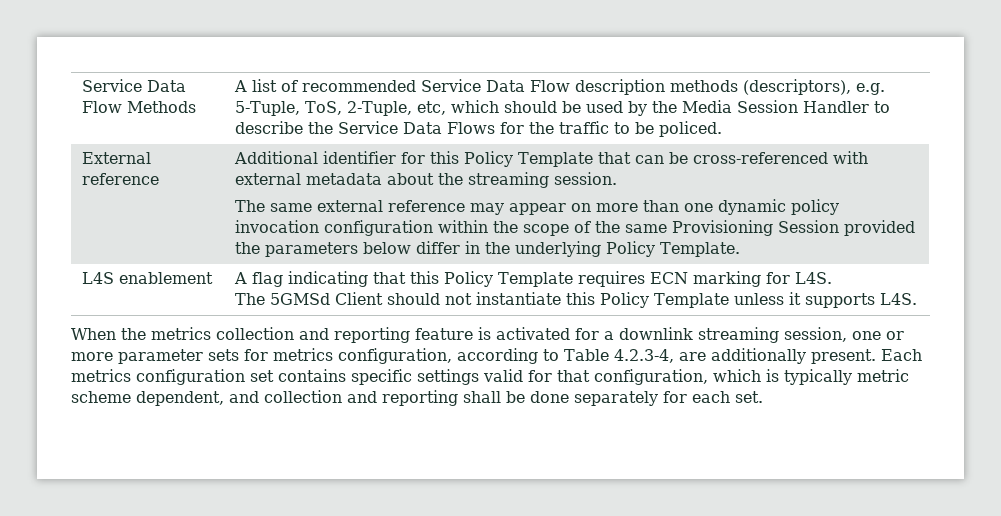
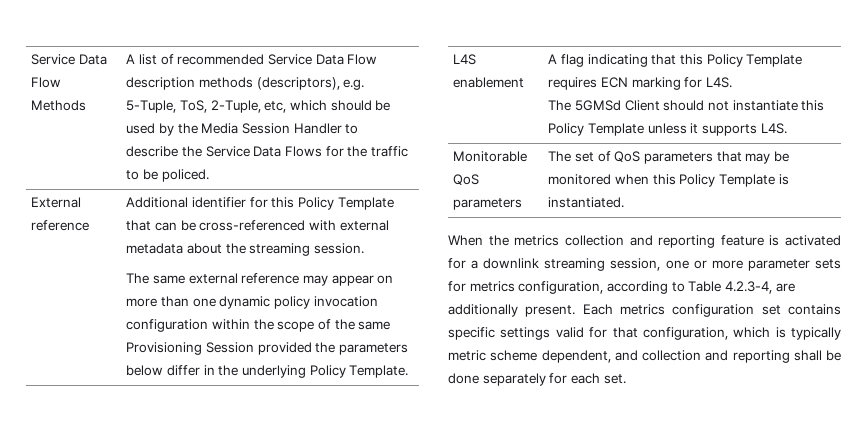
(917, 299) none -> [453,151,528,162] [453,174,480,185] [453,198,523,210] [548,151,789,164] [548,174,789,187] [548,197,625,208] // Monitorable QoS parameters | The set of QoS parameters that may be monitored when this Policy Template is instantiated.

